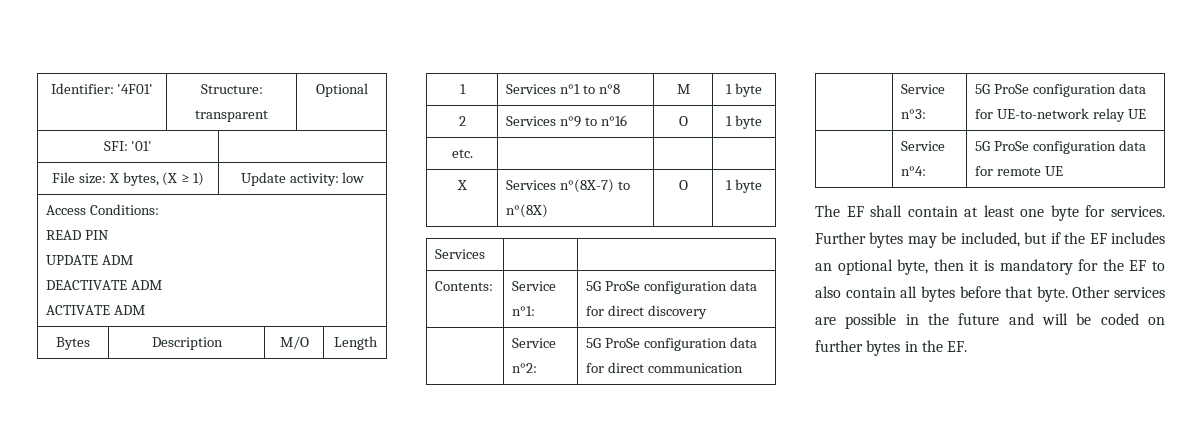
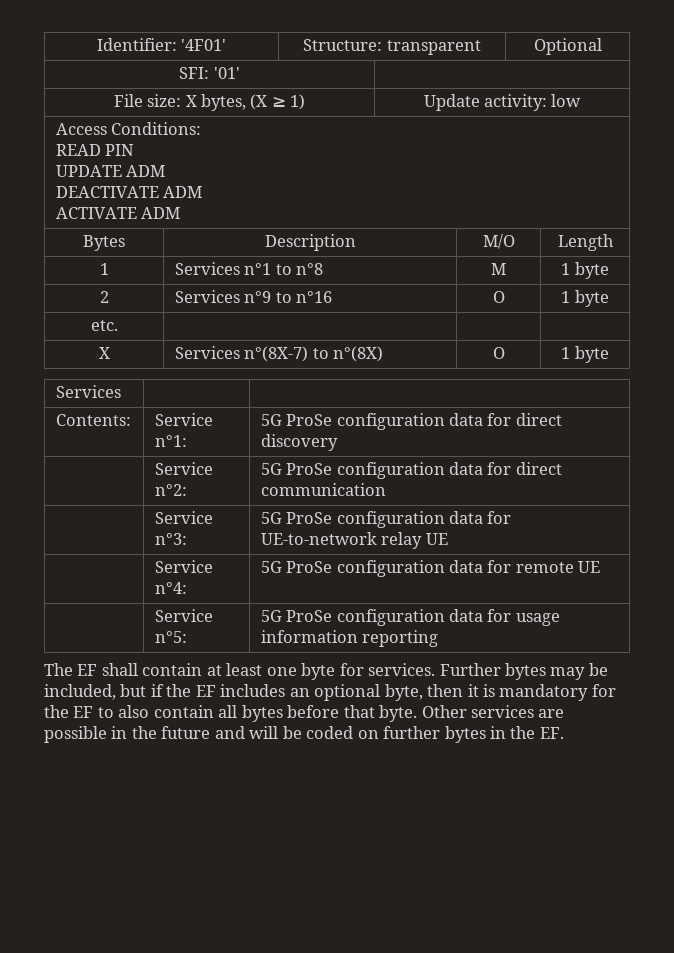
(1064, 171) none -> [154,609,213,622] [154,631,187,643] [260,609,560,626] [260,630,439,647] // | Service n°5: | 5G ProSe configuration data for usage information reporting

